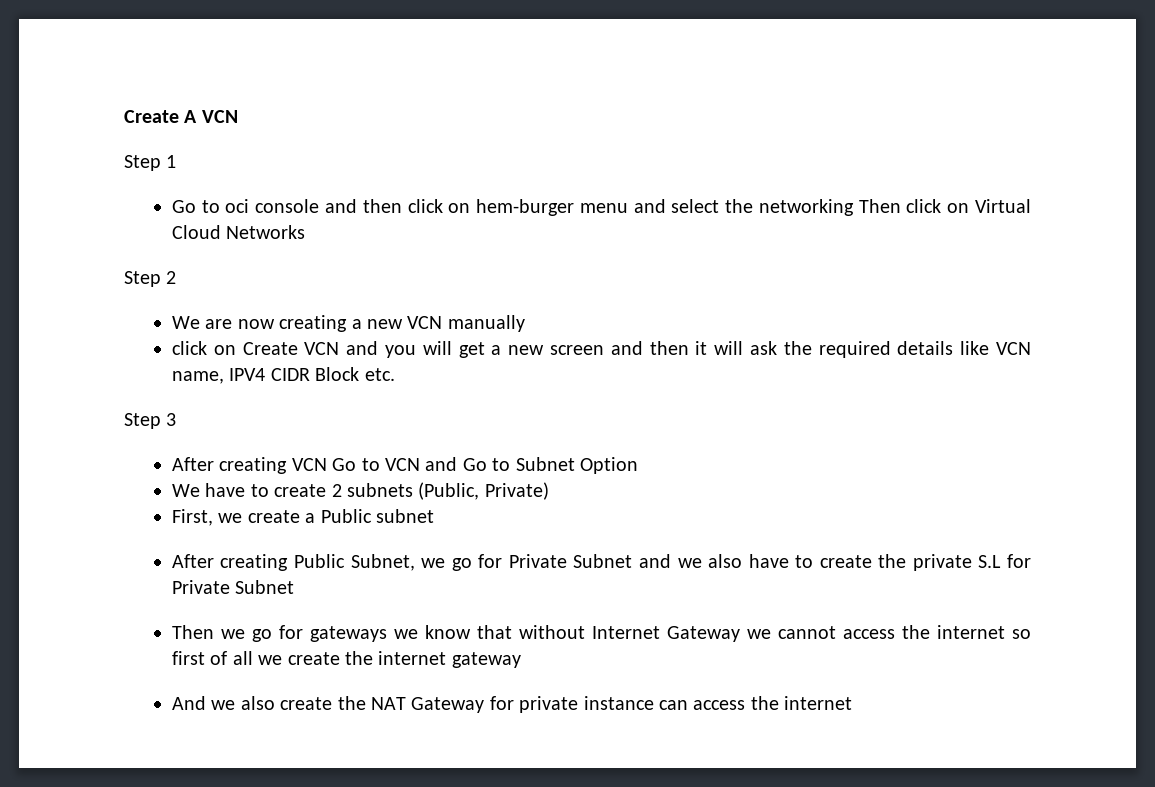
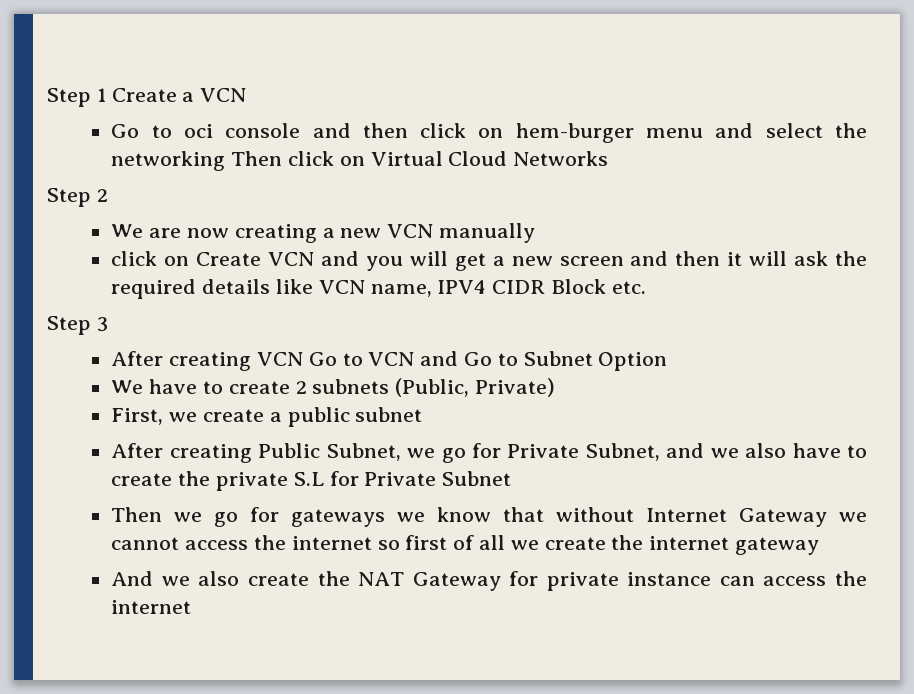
[124,110,238,123] Create A VCN // -> (47, 97) none
(177, 161) none -> [111,88,247,102] Create a VCN
[320,509,372,523] Public -> [287,407,350,427] public
[573,554,633,568] Subnet -> [585,443,660,461] Subnet,

